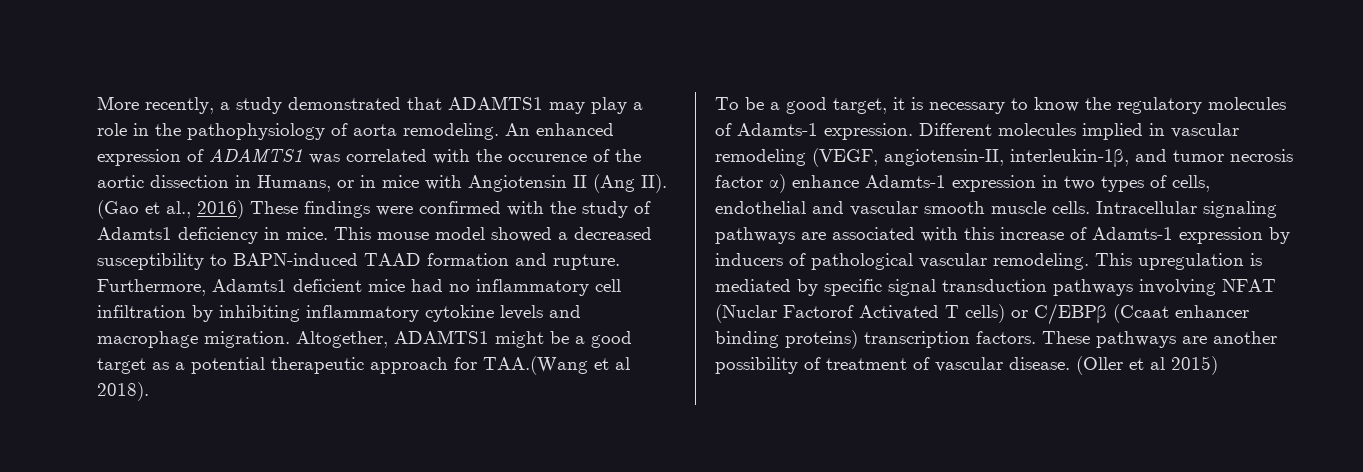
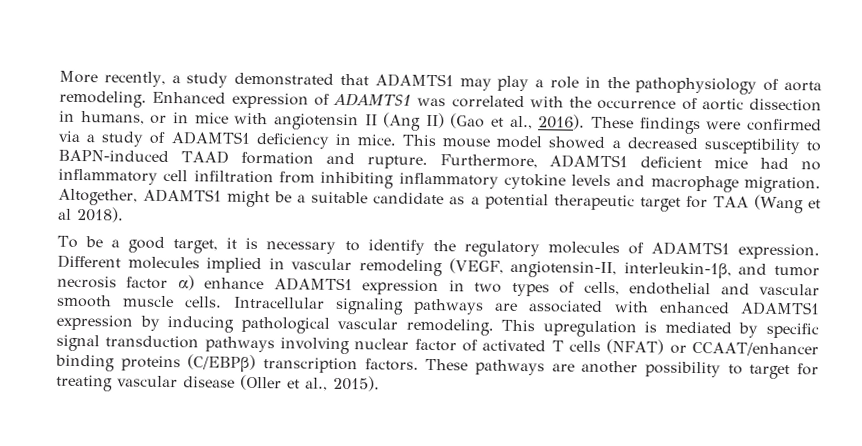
[505,123,614,136] An enhanced -> [152,91,227,104] Enhanced
[508,149,641,162] occurence of the -> [597,97,698,111] occurrence of
[257,175,331,192] Humans, -> [80,111,145,125] humans,
[468,175,567,192] Angiotensin -> [273,113,359,131] angiotensin
[641,174,667,193] II). -> [425,112,445,129] II)
[197,200,244,219] 2016) -> [538,114,586,130] 2016).
[507,201,576,216] with the -> [58,130,96,143] via a
[97,227,172,240] Adamts1 -> [170,131,251,145] ADAMTS1
[212,279,287,292] Adamts1 -> [549,154,629,169] ADAMTS1
[192,305,213,322] by -> [278,171,315,184] from
[591,331,632,348] [97,358,146,374] good target -> [311,191,445,205] suitable candidate
[370,356,588,375] approach for TAA.(Wang -> [639,194,804,214] target for TAA (Wang
[1034,97,1079,112] know -> [367,239,425,255] identify
[737,123,818,136] Adamts-1 -> [650,241,730,256] ADAMTS1
[865,175,946,188] Adamts-1 -> [273,277,353,292] ADAMTS1
[964,227,1290,244] [715,253,806,266] this increase of Adamts-1 expression by inducers of -> [658,301,821,316] [56,314,235,333] enhanced ADAMTS1 expression by inducing
[1222,279,1276,292] [715,303,1249,325] [715,330,858,349] NFAT (Nuclar Factorof Activated T cells) or C/EBPβ (Ccaat enhancer binding proteins) -> [354,338,820,357] [55,354,257,373] nuclear factor of activated T cells (NFAT) or CCAAT/enhancer binding proteins (C/EBPβ)
[804,356,1218,375] of treatment of vascular disease. (Oller et al 2015) -> [727,363,819,380] [56,374,380,392] to target for treating vascular disease (Oller et al., 2015).

